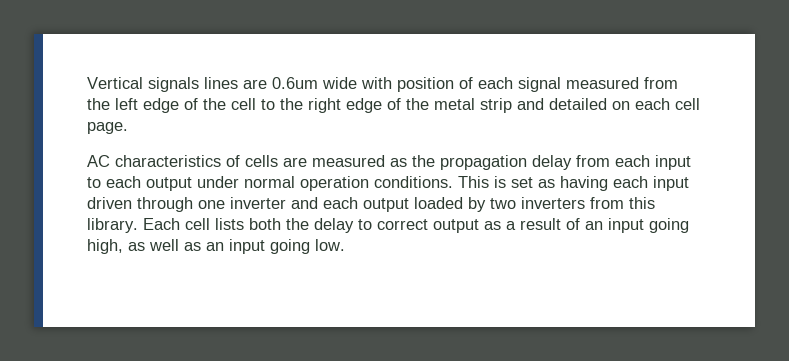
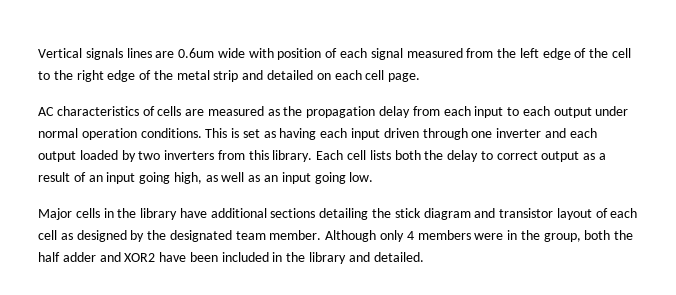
(345, 245) none -> [38,208,638,220] [38,230,634,242] [38,252,424,264] // Major cells in the library have additional sections detailing the stick diagram and transistor layout of each cell as designed by the designated team member. Although only 4 members were in the group, both the half adder and XOR2 have been included in the library and detailed.

